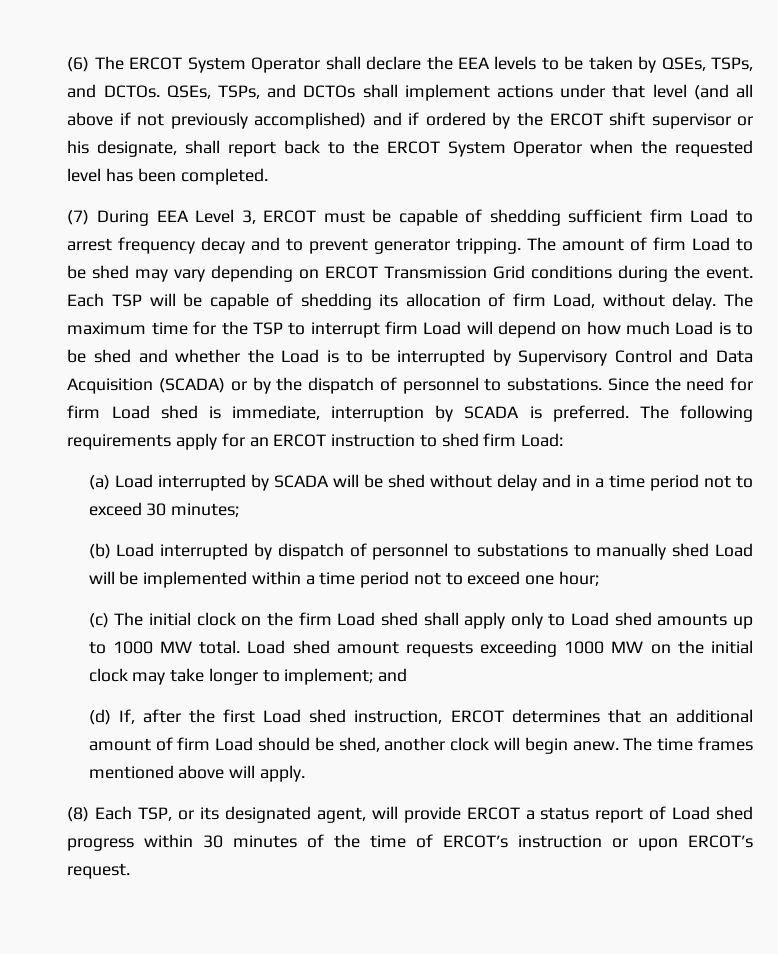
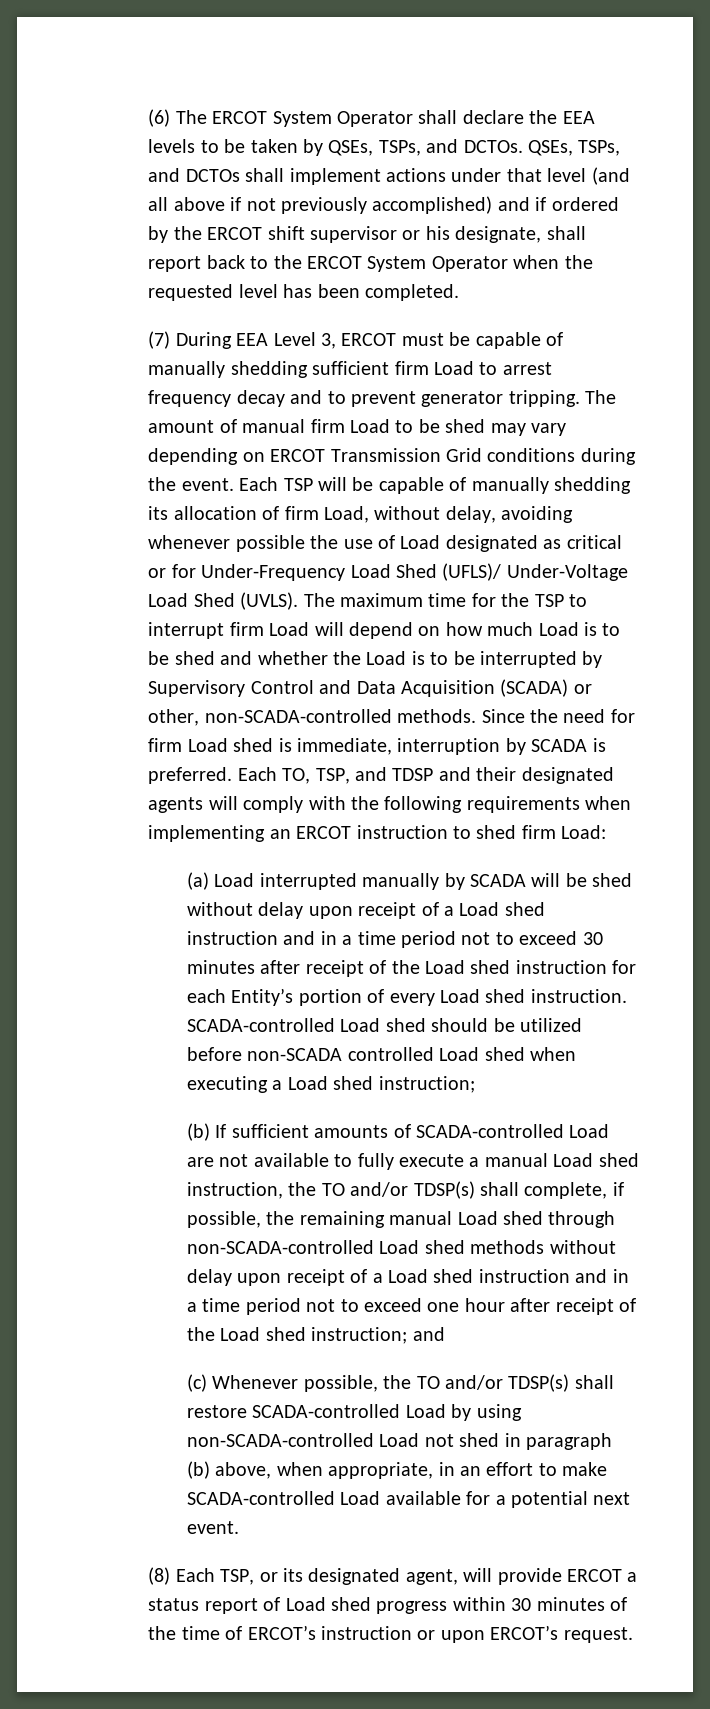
(483, 216) none -> [148,361,226,378] manually
(648, 244) none -> [242,419,306,433] manual
(294, 300) none -> [471,477,549,494] manually
[672,293,717,310] delay. -> [445,506,574,523] [148,535,622,552] [148,563,628,581] [148,592,299,610] delay, avoiding whenever possible the use of Load designated as critical or for Under-Frequency Load Shed (UFLS)/ Under-Voltage Load Shed (UVLS).
[252,377,603,394] by the dispatch of personnel to substations. -> [148,709,477,726] other, non-SCADA-controlled methods.
[639,405,754,422] [67,433,245,450] The following requirements apply for -> [237,767,614,784] [148,796,632,813] [148,825,266,842] Each TO, TSP, and TDSP and their designated agents will comply with the following requirements when implementing
(246, 482) none -> [362,873,440,890] manually
(537, 482) none -> [308,902,545,919] [187,931,279,945] upon receipt of a Load shed instruction
[171,503,240,517] [88,543,754,560] [88,571,301,588] minutes; // (b) Load interrupted by dispatch of personnel to substations to manually shed Load will be implemented within -> [187,960,637,977] [187,988,627,1006] [187,1018,583,1032] [187,1047,577,1061] [187,1076,475,1093] [187,1123,610,1141] [187,1153,639,1170] [187,1181,624,1199] [187,1211,616,1228] [187,1240,616,1254] [187,1269,629,1286] minutes after receipt of the Load shed instruction for each Entity’s portion of every Load shed instruction. SCADA-controlled Load shed should be utilized before non-SCADA controlled Load shed when executing a Load shed instruction; // (b) If sufficient amounts of SCADA-controlled Load are not available to fully execute a manual Load shed instruction, the TO and/or TDSP(s) shall complete, if possible, the remaining manual Load shed through non-SCADA-controlled Load shed methods without delay upon receipt of a Load shed instruction and in
[558,571,599,586] [88,612,754,629] [88,640,753,657] [88,668,408,685] [88,709,753,725] [88,737,753,754] [88,765,305,782] hour; // (c) The initial clock on the firm Load shed shall apply only to Load shed amounts up to 1000 MW total. Load shed amount requests exceeding 1000 MW on the initial clock may take longer to implement; and // (d) If, after the first Load shed instruction, ERCOT determines that an additional amount of firm Load should be shed, another clock will begin anew. The time frames mentioned above will apply. -> [464,1298,637,1315] [187,1327,445,1344] [187,1374,614,1392] [187,1404,522,1421] [187,1433,613,1450] [187,1461,608,1479] [187,1491,631,1508] [187,1521,240,1534] hour after receipt of the Load shed instruction; and // (c) Whenever possible, the TO and/or TDSP(s) shall restore SCADA-controlled Load by using non-SCADA-controlled Load not shed in paragraph (b) above, when appropriate, in an effort to make SCADA-controlled Load available for a potential next event.

